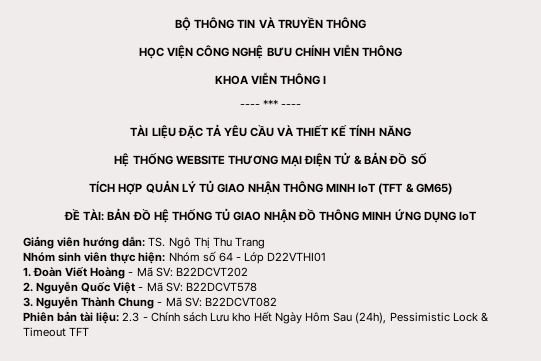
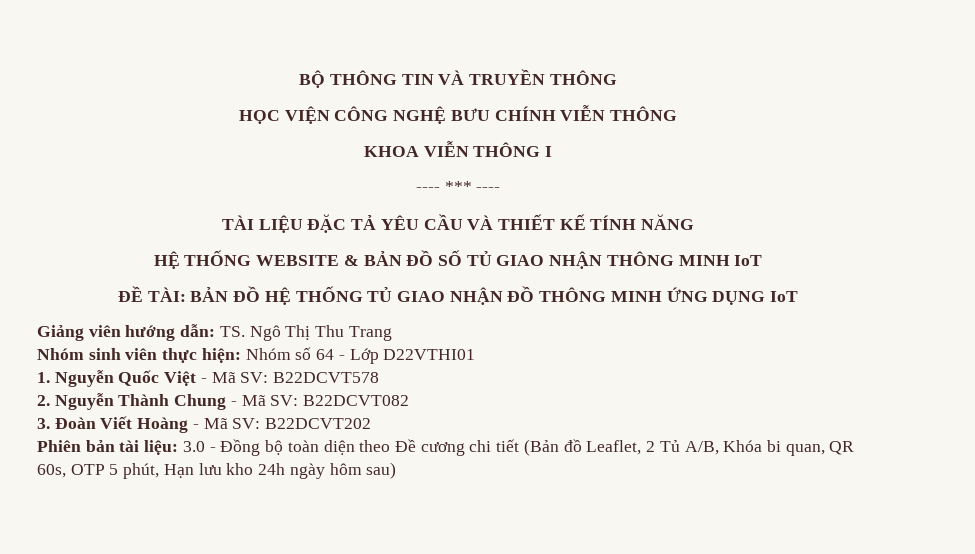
[227,152,352,167] THƯƠNG MẠI ĐIỆN TỬ -> (340, 260) none
[89,180,196,195] // TÍCH HỢP QUẢN LÝ -> (463, 258) none
[378,183,452,195] (TFT & GM65) -> (763, 260) none
(31, 272) none -> [54,370,380,387] [37,393,410,410] [37,418,50,429] Nguyễn Quốc Việt - Mã SV: B22DCVT578 // 2. Nguyễn Thành Chung - Mã SV: B22DCVT082 // 3.
[23,281,257,294] [23,296,277,309] [23,311,488,324] [23,327,90,337] 2. Nguyễn Quốc Việt - Mã SV: B22DCVT578 // 3. Nguyễn Thành Chung - Mã SV: B22DCVT082 // Phiên bản tài liệu: 2.3 - Chính sách Lưu kho Hết Ngày Hôm Sau (24h), Pessimistic Lock & Timeout TFT -> [37,439,855,456] [37,462,397,479] Phiên bản tài liệu: 3.0 - Đồng bộ toàn diện theo Đề cương chi tiết (Bản đồ Leaflet, 2 Tủ A/B, Khóa bi quan, QR 60s, OTP 5 phút, Hạn lưu kho 24h ngày hôm sau)

